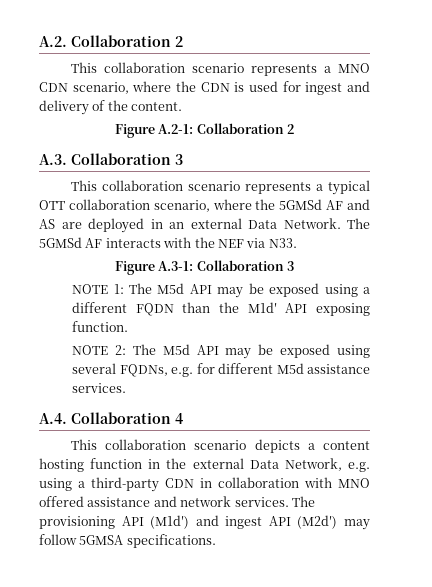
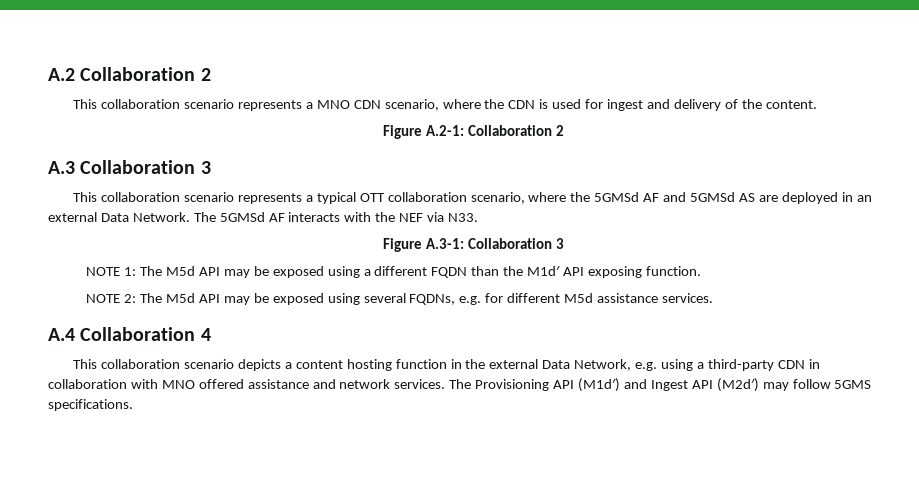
[39,36,67,47] A.2. -> [48,68,75,81] A.2
[39,154,67,165] A.3. -> [48,161,75,174] A.3
(370, 204) none -> [690,192,736,202] 5GMSd
[39,413,67,424] A.4. -> [48,328,75,341] A.4
[39,516,115,529] provisioning -> [475,379,550,391] Provisioning
[225,516,263,529] ingest -> [650,380,688,391] Ingest
[79,535,124,545] 5GMSA -> [834,380,872,389] 5GMS

